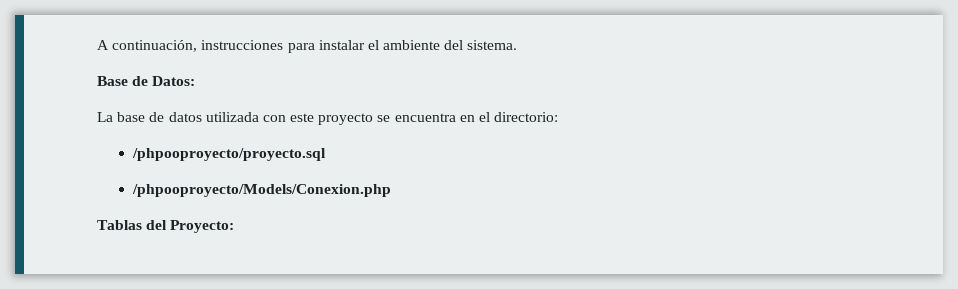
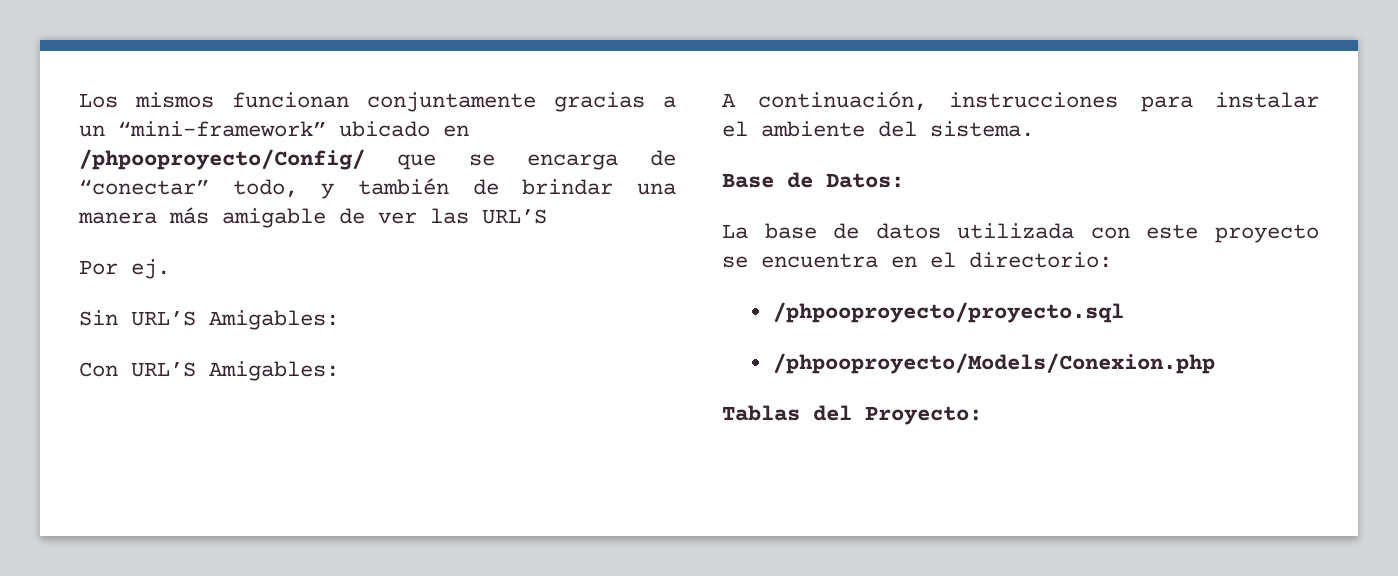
(97, 45) none -> [79,92,676,112] [79,121,469,137] [79,149,676,170] [79,178,676,199] [78,207,547,228] [79,259,170,279] [79,310,339,330] [79,361,339,381] Los mismos funcionan conjuntamente gracias a un “mini-framework” ubicado en /phpooproyecto/Config/ que se encarga de “conectar” todo, y también de brindar una manera más amigable de ver las URL’S // Por ej. // Sin URL’S Amigables: // Con URL’S Amigables: //

